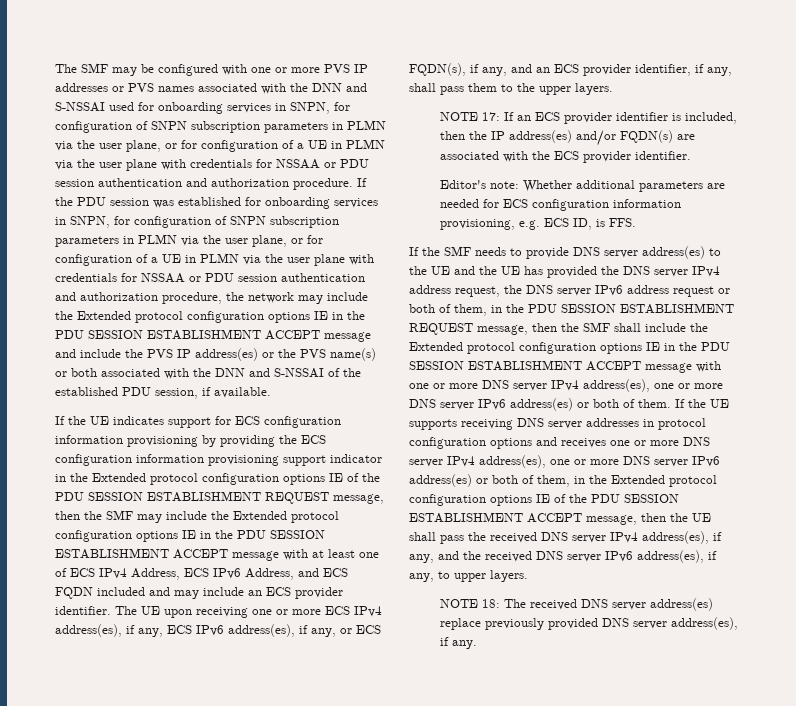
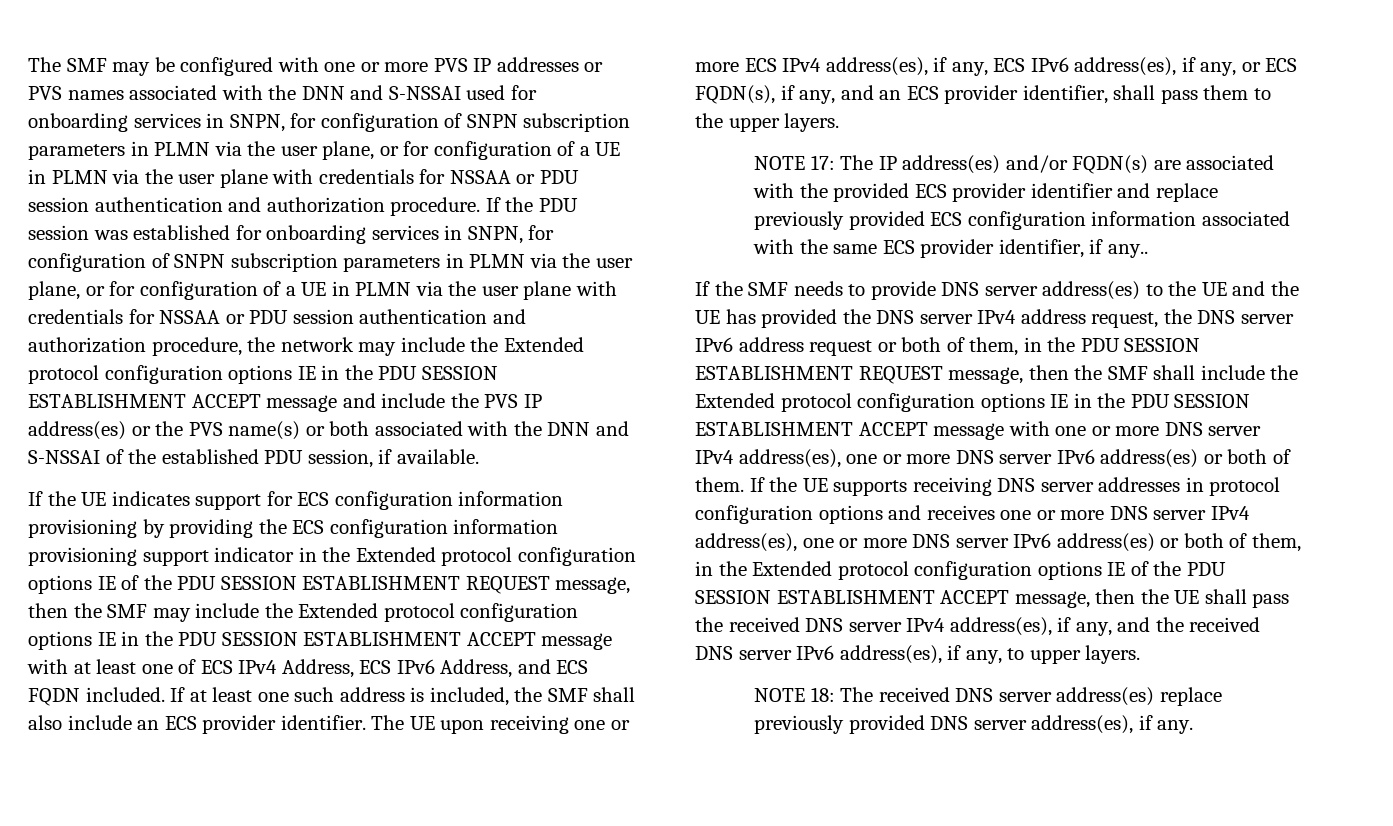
[97,587,199,599] included and may -> [85,687,636,706] [28,715,62,730] included. If at least one such address is included, the SMF shall also
[695,64,732,76] if any, -> (1108, 94) none
[504,112,738,124] [440,131,488,140] If an ECS provider identifier is included, then the -> [840,155,874,170] The
[554,151,692,163] [440,180,726,192] [440,199,682,211] [440,218,637,230] ECS provider identifier. // Editor's note: Whether additional parameters are needed for ECS configuration information provisioning, e.g. ECS ID, is FFS. -> [833,183,1218,202] [754,211,1290,230] [753,239,1148,258] provided ECS provider identifier and replace previously provided ECS configuration information associated with the same ECS provider identifier, if any..

